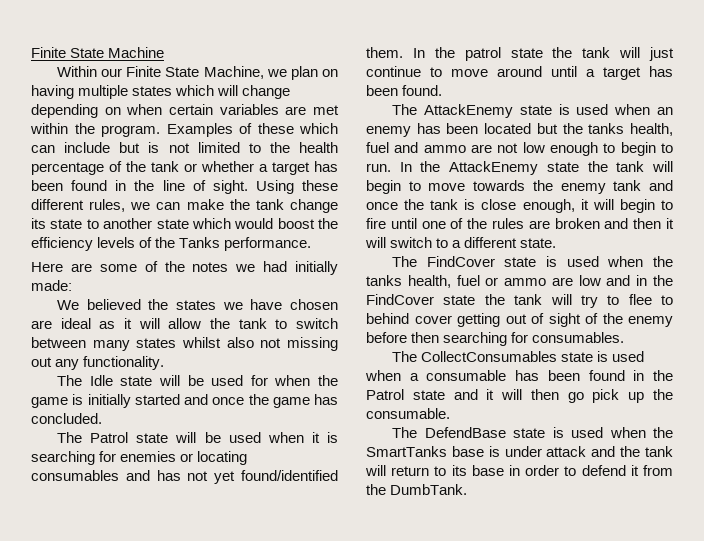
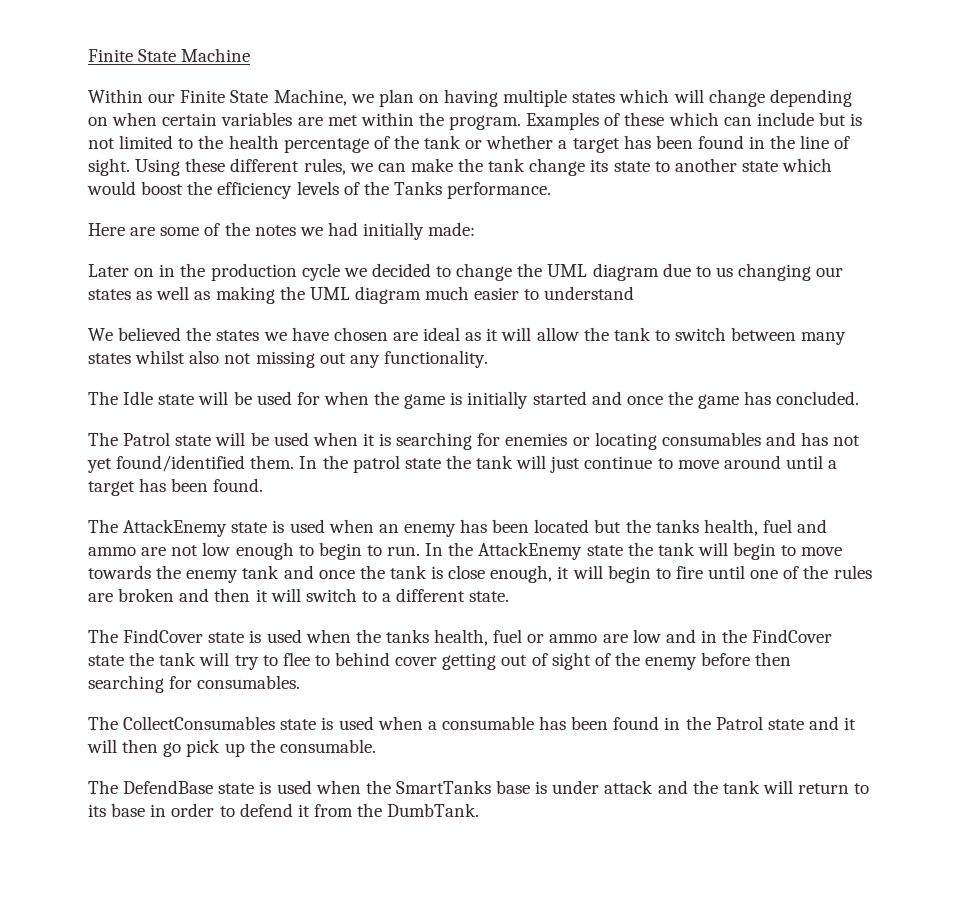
(72, 285) none -> [88,263,844,281] [88,286,635,304] // Later on in the production cycle we decided to change the UML diagram due to us changing our states as well as making the UML diagram much easier to understand

